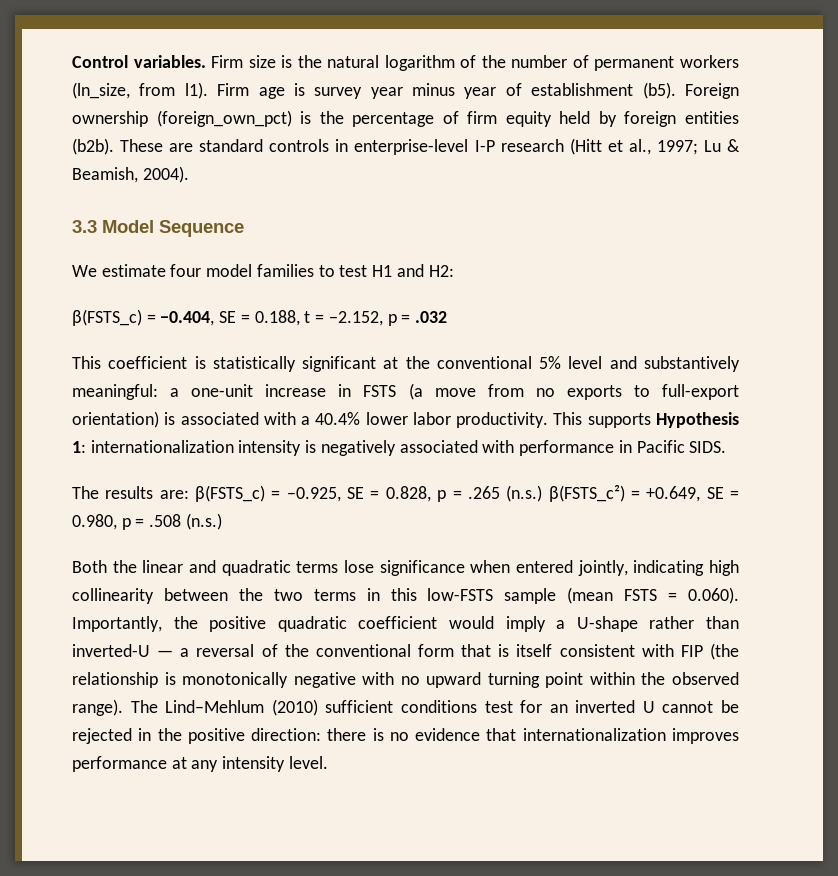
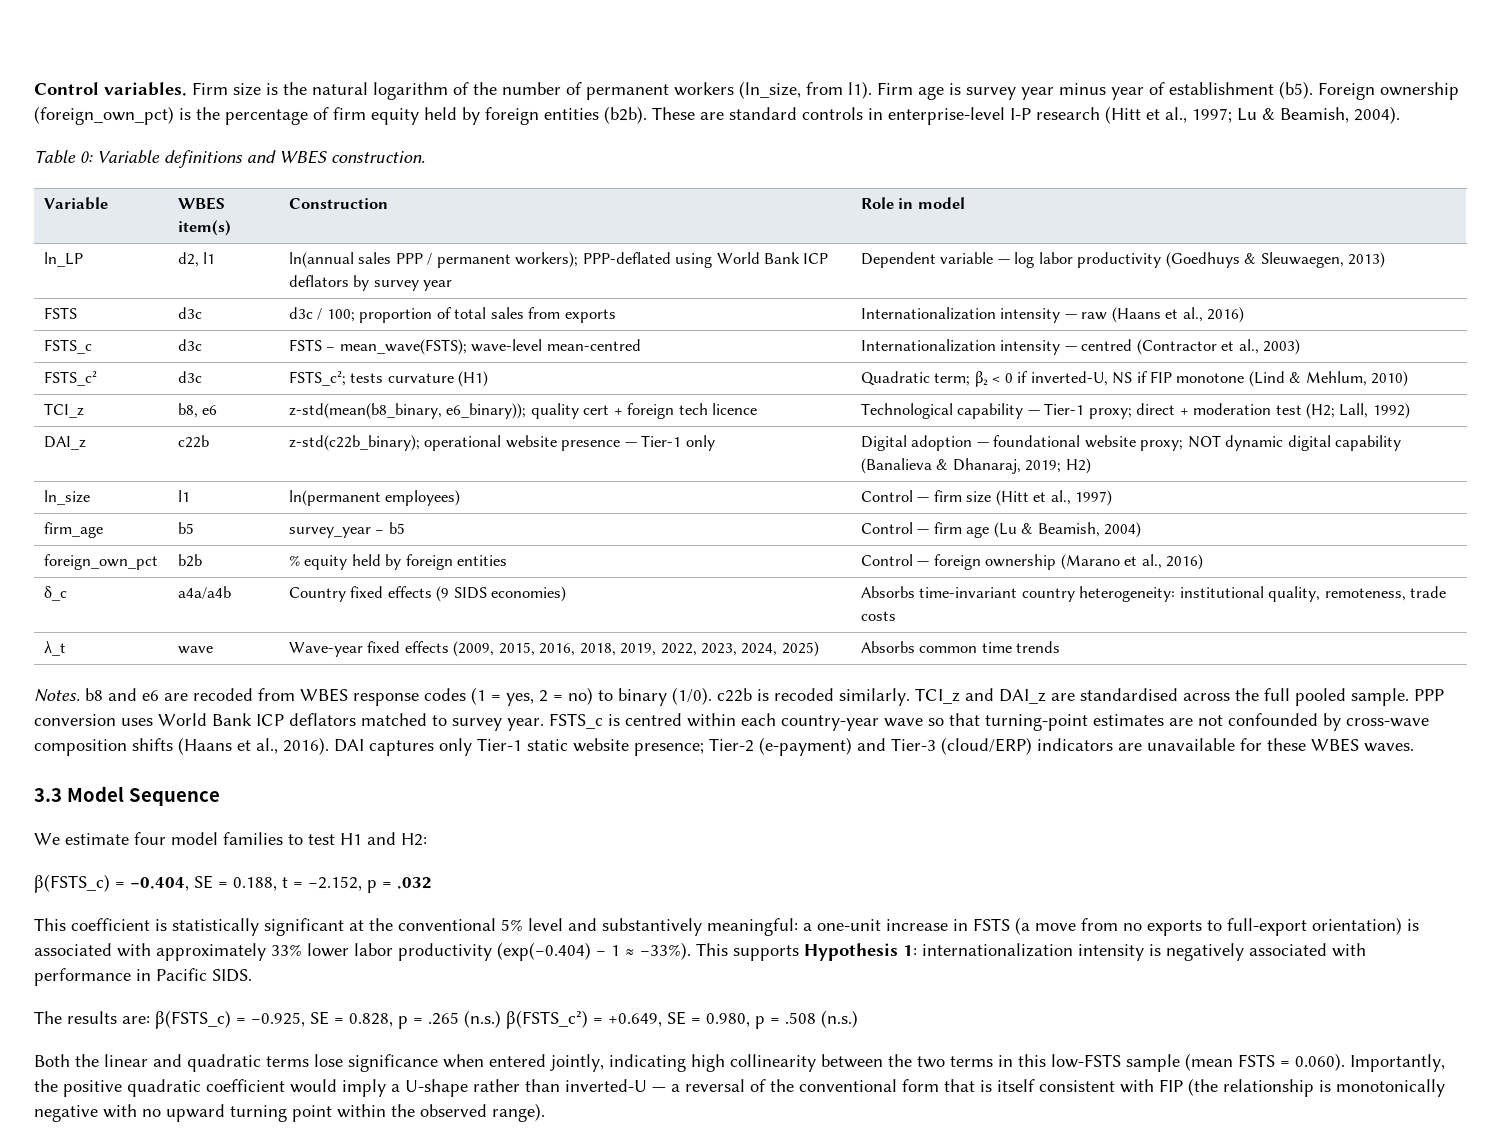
(189, 174) none -> [34,150,425,168] [43,197,108,210] [177,197,225,210] [177,220,231,236] [288,198,388,209] [860,197,965,209] [43,252,83,267] [177,252,216,267] [288,252,829,268] [288,275,453,291] [860,252,1386,268] [43,307,77,319] [177,307,202,319] [288,307,616,323] [860,307,1245,323] [43,339,92,354] [177,339,202,351] [288,339,641,355] [860,339,1301,355] [43,371,97,386] [177,371,202,383] [288,371,489,387] [860,371,1409,387] [43,403,84,418] [177,403,218,418] [288,403,758,419] [860,403,1410,419] [43,436,86,450] [177,435,209,448] [288,435,715,451] [860,435,1402,451] [860,458,1091,474] [43,490,90,505] [177,490,190,502] [288,490,461,506] [860,490,1113,506] [43,522,103,538] [177,522,194,534] [288,522,405,538] [860,522,1142,538] [43,554,158,570] [177,554,202,567] [288,554,508,570] [860,554,1204,570] [43,586,67,601] [177,586,231,599] [288,586,567,602] [860,586,1447,602] [860,611,896,621] [43,640,66,656] [177,646,213,654] [288,641,819,657] [860,641,1061,653] [34,687,1444,706] [34,713,1429,731] [34,737,1414,756] // Table 0: Variable definitions and WBES construction. // Variable | WBES item(s) | Construction | Role in model // ln_LP | d2, l1 | ln(annual sales PPP / permanent workers); PPP-deflated using World Bank ICP deflators by survey year | Dependent variable — log labor productivity (Goedhuys & Sleuwaegen, 2013) // FSTS | d3c | d3c / 100; proportion of total sales from exports | Internationalization intensity — raw (Haans et al., 2016) // FSTS_c | d3c | FSTS − mean_wave(FSTS); wave-level mean-centred | Internationalization intensity — centred (Contractor et al., 2003) // FSTS_c² | d3c | FSTS_c²; tests curvature (H1) | Quadratic term; β₂ < 0 if inverted-U, NS if FIP monotone (Lind & Mehlum, 2010) // TCI_z | b8, e6 | z-std(mean(b8_binary, e6_binary)); quality cert + foreign tech licence | Technological capability — Tier-1 proxy; direct + moderation test (H2; Lall, 1992) // DAI_z | c22b | z-std(c22b_binary); operational website presence — Tier-1 only | Digital adoption — foundational website proxy; NOT dynamic digital capability (Banalieva & Dhanaraj, 2019; H2) // ln_size | l1 | ln(permanent employees) | Control — firm size (Hitt et al., 1997) // firm_age | b5 | survey_year − b5 | Control — firm age (Lu & Beamish, 2004) // foreign_own_pct | b2b | % equity held by foreign entities | Control — foreign ownership (Marano et al., 2016) // δ_c | a4a/a4b | Country fixed effects (9 SIDS economies) | Absorbs time-invariant country heterogeneity: institutional quality, remoteness, trade costs // λ_t | wave | Wave-year fixed effects (2009, 2015, 2016, 2018, 2019, 2022, 2023, 2024, 2025) | Absorbs common time trends // Notes. b8 and e6 are recoded from WBES response codes (1 = yes, 2 = no) to binary (1/0). c22b is recoded similarly. TCI_z and DAI_z are standardised across the full pooled sample. PPP conversion uses World Bank ICP deflators matched to survey year. FSTS_c is centred within each country-year wave so that turning-point estimates are not confounded by cross-wave composition shifts (Haans et al., 2016). DAI captures only Tier-1 static website presence; Tier-2 (e-payment) and Tier-3 (cloud/ERP) indicators are unavailable for these WBES waves.
[301,412,549,428] a 40.4% lower labor productivity. -> [156,942,691,961] approximately 33% lower labor productivity (exp(−0.404) − 1 ≈ −33%).
[130,699,740,716] [72,728,739,744] [72,756,328,772] The Lind–Mehlum (2010) sufficient conditions test for an inverted U cannot be rejected in the positive direction: there is no evidence that internationalization improves performance at any intensity level. -> (545, 1112) none

